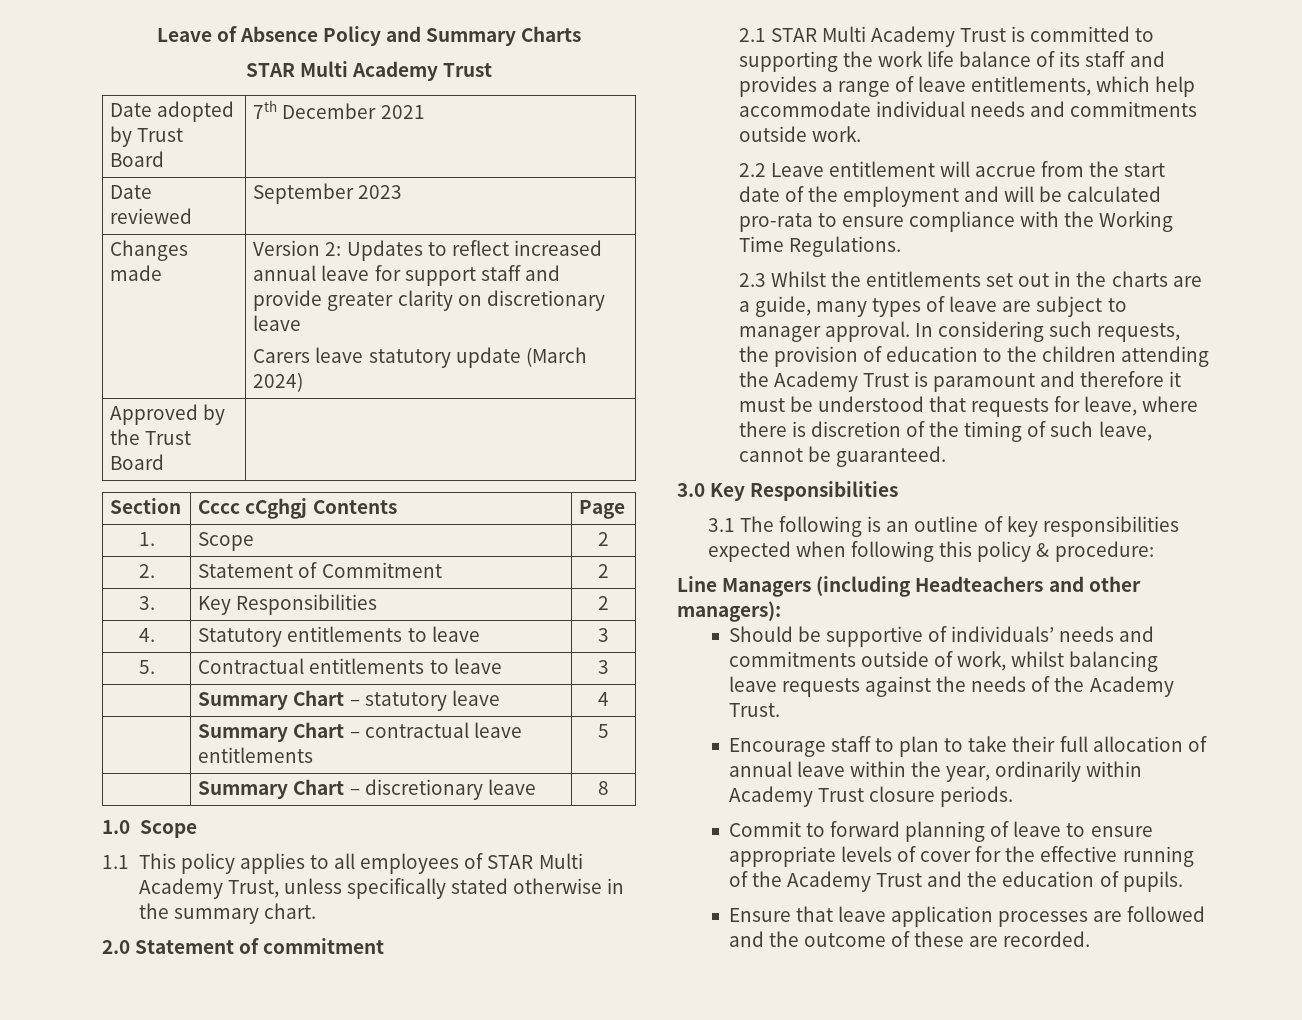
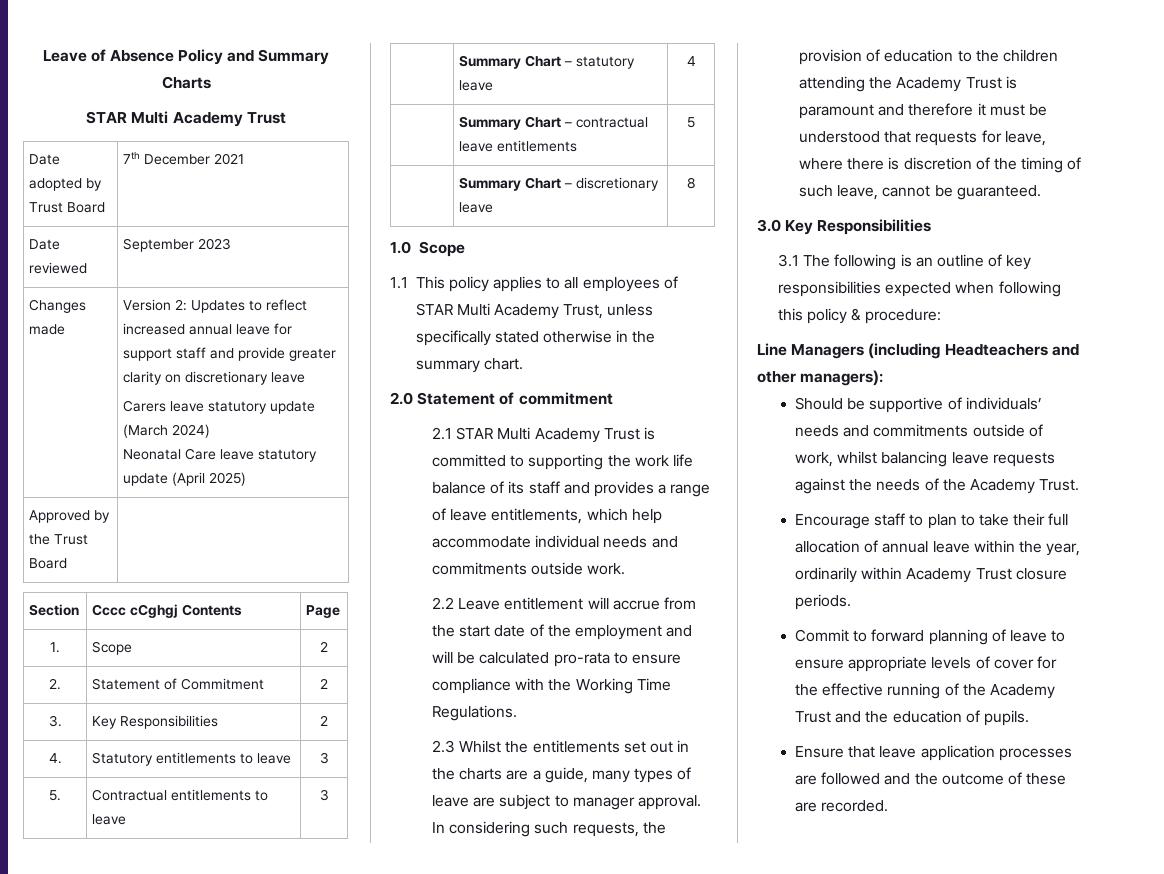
(304, 382) none -> [123,448,318,462] [123,472,247,486] // Neonatal Care leave statutory update (April 2025)

